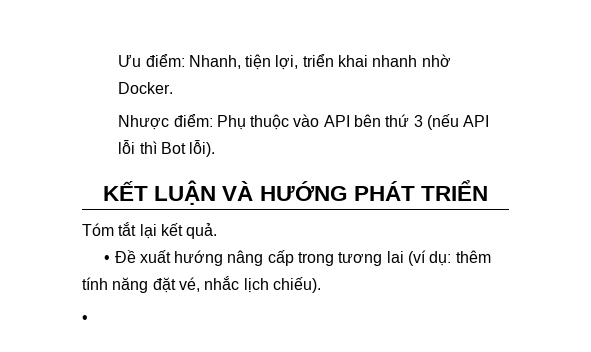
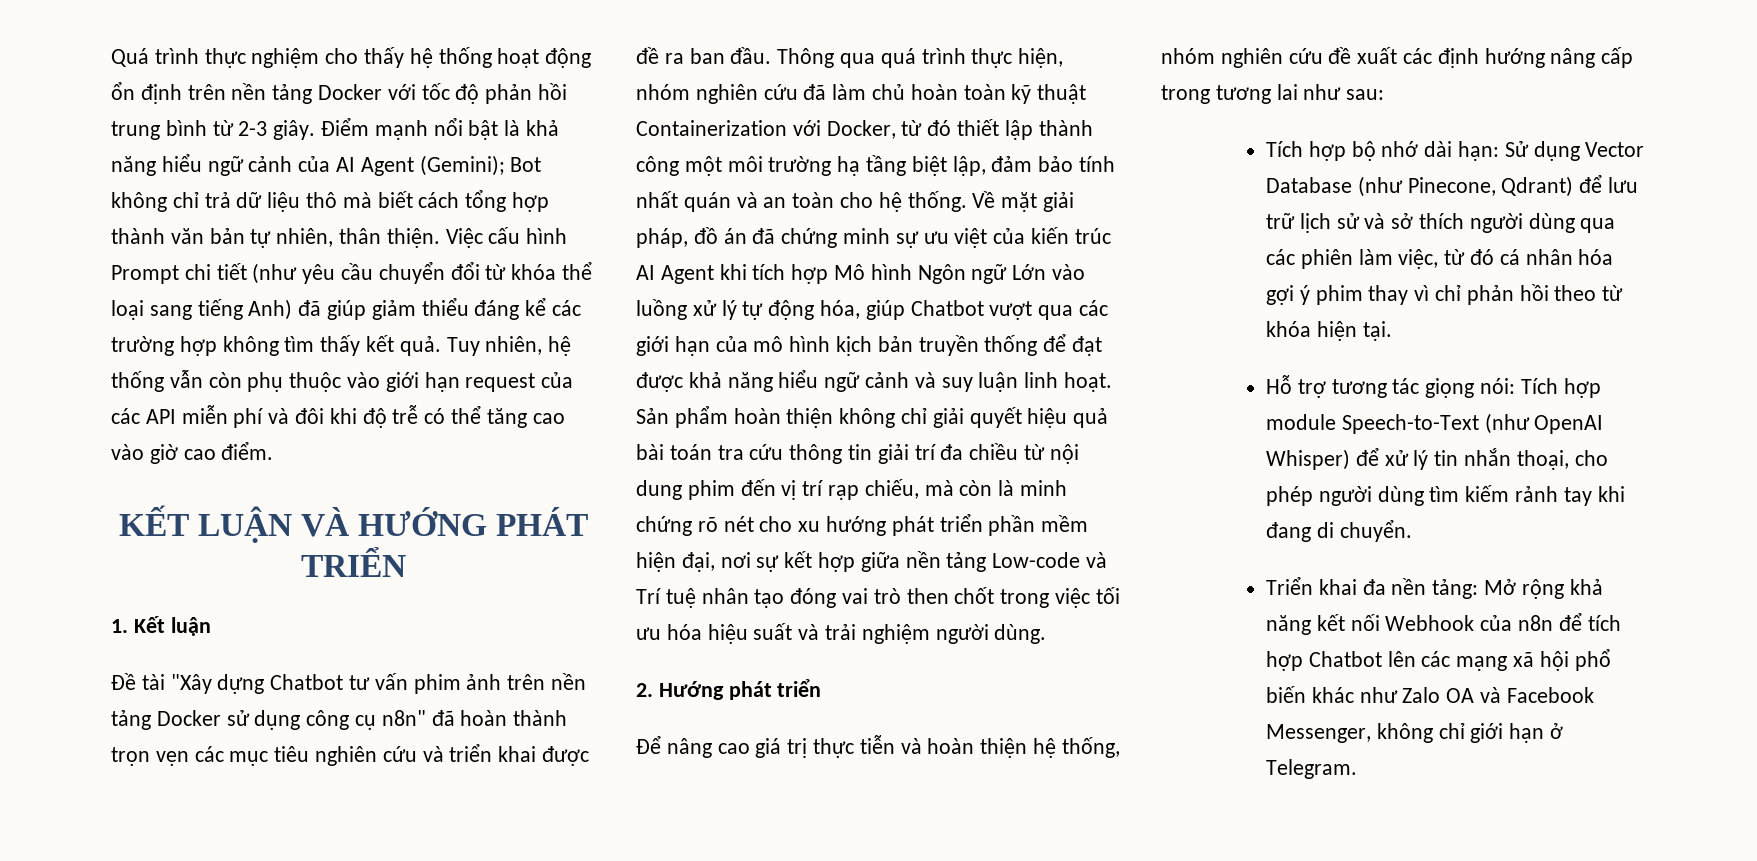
[118,54,451,70] [118,82,174,94] [118,114,490,130] [118,140,216,157] Ưu điểm: Nhanh, tiện lợi, triển khai nhanh nhờ Docker. // Nhược điểm: Phụ thuộc vào API bên thứ 3 (nếu API lỗi thì Bot lỗi). -> [111,47,592,68] [111,82,568,104] [111,118,560,140] [111,154,542,176] [111,190,550,212] [111,227,568,248] [111,262,593,284] [111,298,582,320] [111,335,572,356] [111,370,574,392] [111,405,565,428] [111,442,274,464] Quá trình thực nghiệm cho thấy hệ thống hoạt động ổn định trên nền tảng Docker với tốc độ phản hồi trung bình từ 2-3 giây. Điểm mạnh nổi bật là khả năng hiểu ngữ cảnh của AI Agent (Gemini); Bot không chỉ trả dữ liệu thô mà biết cách tổng hợp thành văn bản tự nhiên, thân thiện. Việc cấu hình Prompt chi tiết (như yêu cầu chuyển đổi từ khóa thể loại sang tiếng Anh) đã giúp giảm thiểu đáng kể các trường hợp không tìm thấy kết quả. Tuy nhiên, hệ thống vẫn còn phụ thuộc vào giới hạn request của các API miễn phí và đôi khi độ trễ có thể tăng cao vào giờ cao điểm.
[82,222,218,239] [104,250,171,263] Tóm tắt lại kết quả. // • Đề xuất -> [111,616,211,636] [111,673,587,694] [111,710,568,730] [111,744,590,766] [636,47,1064,68] [636,84,1087,104] [636,119,1093,140] [636,155,1116,176] [636,191,1075,212] [636,227,1111,248] [636,264,1086,284] [636,299,1109,320] [636,334,1103,356] [636,370,1113,392] [636,406,1109,428] [636,443,1079,464] [636,479,1068,500] [636,514,1089,536] [636,551,1108,572] [636,587,1120,608] [636,623,1047,644] [636,679,822,700] [636,735,1120,758] [1161,47,1479,68] 1. Kết luận // Đề tài "Xây dựng Chatbot tư vấn phim ảnh trên nền tảng Docker sử dụng công cụ n8n" đã hoàn thành trọn vẹn các mục tiêu nghiên cứu và triển khai được đề ra ban đầu. Thông qua quá trình thực hiện, nhóm nghiên cứu đã làm chủ hoàn toàn kỹ thuật Containerization với Docker, từ đó thiết lập thành công một môi trường hạ tầng biệt lập, đảm bảo tính nhất quán và an toàn cho hệ thống. Về mặt giải pháp, đồ án đã chứng minh sự ưu việt của kiến trúc AI Agent khi tích hợp Mô hình Ngôn ngữ Lớn vào luồng xử lý tự động hóa, giúp Chatbot vượt qua các giới hạn của mô hình kịch bản truyền thống để đạt được khả năng hiểu ngữ cảnh và suy luận linh hoạt. Sản phẩm hoàn thiện không chỉ giải quyết hiệu quả bài toán tra cứu thông tin giải trí đa chiều từ nội dung phim đến vị trí rạp chiếu, mà còn là minh chứng rõ nét cho xu hướng phát triển phần mềm hiện đại, nơi sự kết hợp giữa nền tảng Low-code và Trí tuệ nhân tạo đóng vai trò then chốt trong việc tối ưu hóa hiệu suất và trải nghiệm người dùng. // 2. Hướng phát triển // Để nâng cao giá trị thực tiễn và hoàn thiện hệ thống, nhóm nghiên cứu đề xuất các định
[408,250,491,266] [82,276,321,293] [82,315,88,323] (ví dụ: thêm tính năng đặt vé, nhắc lịch chiếu). // • -> [1303,84,1385,100] [1265,141,1645,161] [1265,175,1638,197] [1265,213,1616,233] [1265,249,1614,269] [1265,284,1624,305] [1265,321,1392,341] [1265,375,1601,398] [1265,413,1604,434] [1265,448,1608,470] [1265,485,1625,506] [1265,520,1412,542] [1265,577,1603,599] [1265,613,1621,635] [1265,649,1611,671] [1265,686,1594,703] [1265,723,1563,743] [1265,759,1357,779] như sau: // Tích hợp bộ nhớ dài hạn: Sử dụng Vector Database (như Pinecone, Qdrant) để lưu trữ lịch sử và sở thích người dùng qua các phiên làm việc, từ đó cá nhân hóa gợi ý phim thay vì chỉ phản hồi theo từ khóa hiện tại. // Hỗ trợ tương tác giọng nói: Tích hợp module Speech-to-Text (như OpenAI Whisper) để xử lý tin nhắn thoại, cho phép người dùng tìm kiếm rảnh tay khi đang di chuyển. // Triển khai đa nền tảng: Mở rộng khả năng kết nối Webhook của n8n để tích hợp Chatbot lên các mạng xã hội phổ biến khác như Zalo OA và Facebook Messenger, không chỉ giới hạn ở Telegram.

